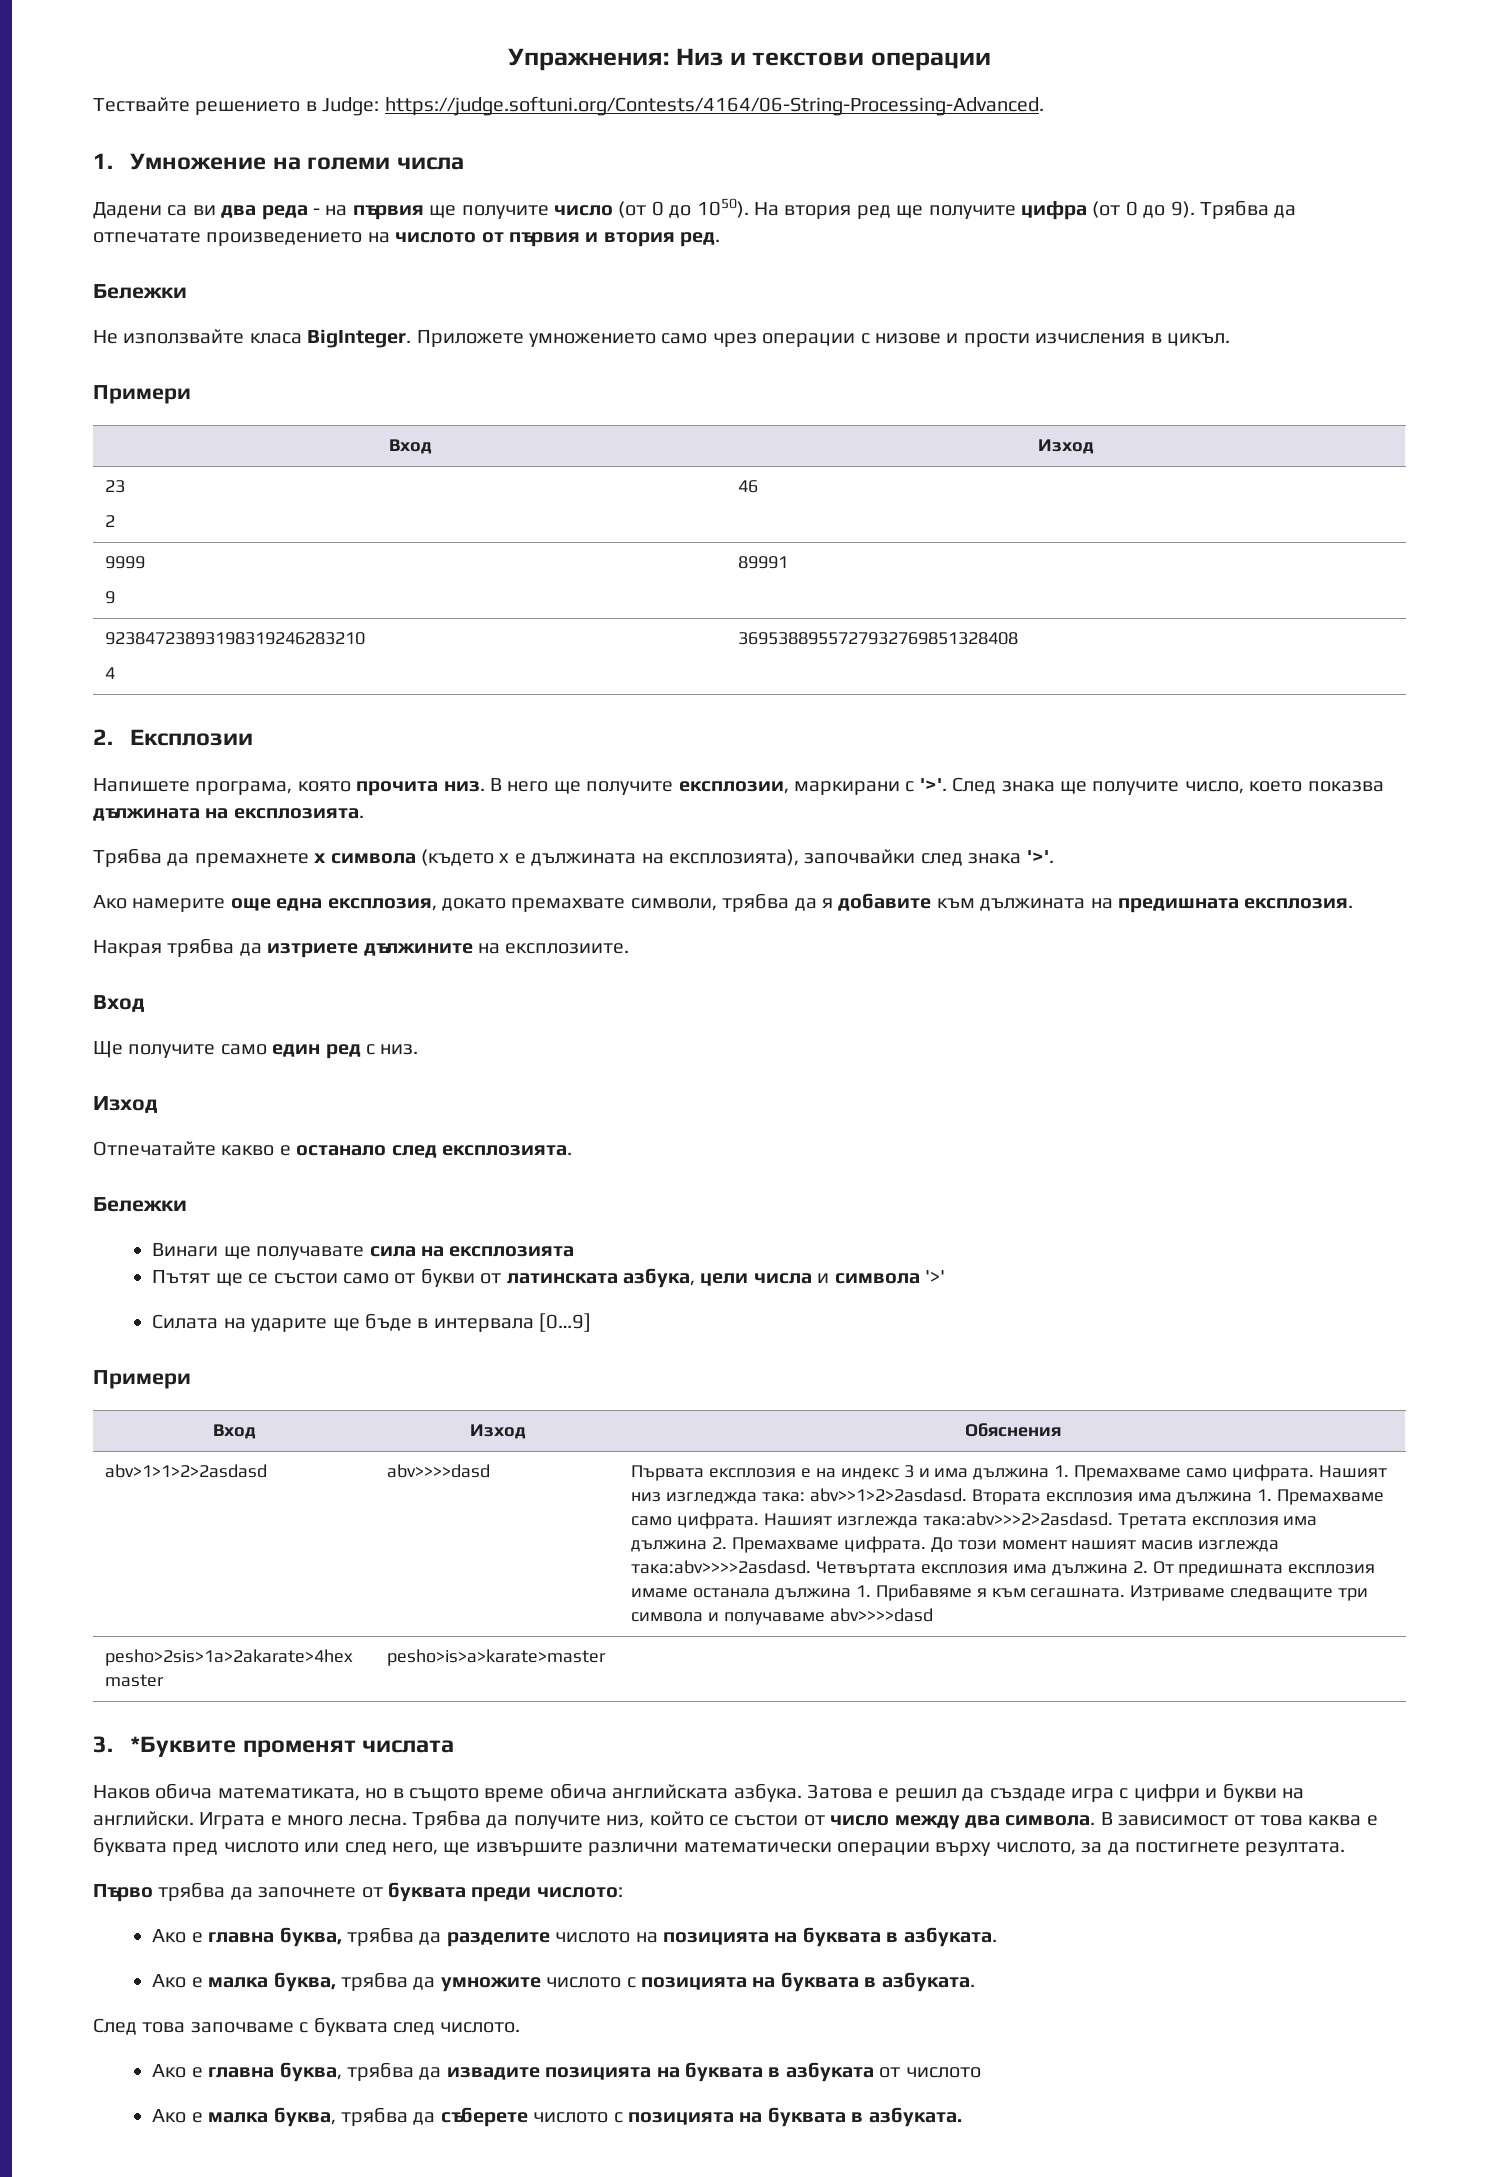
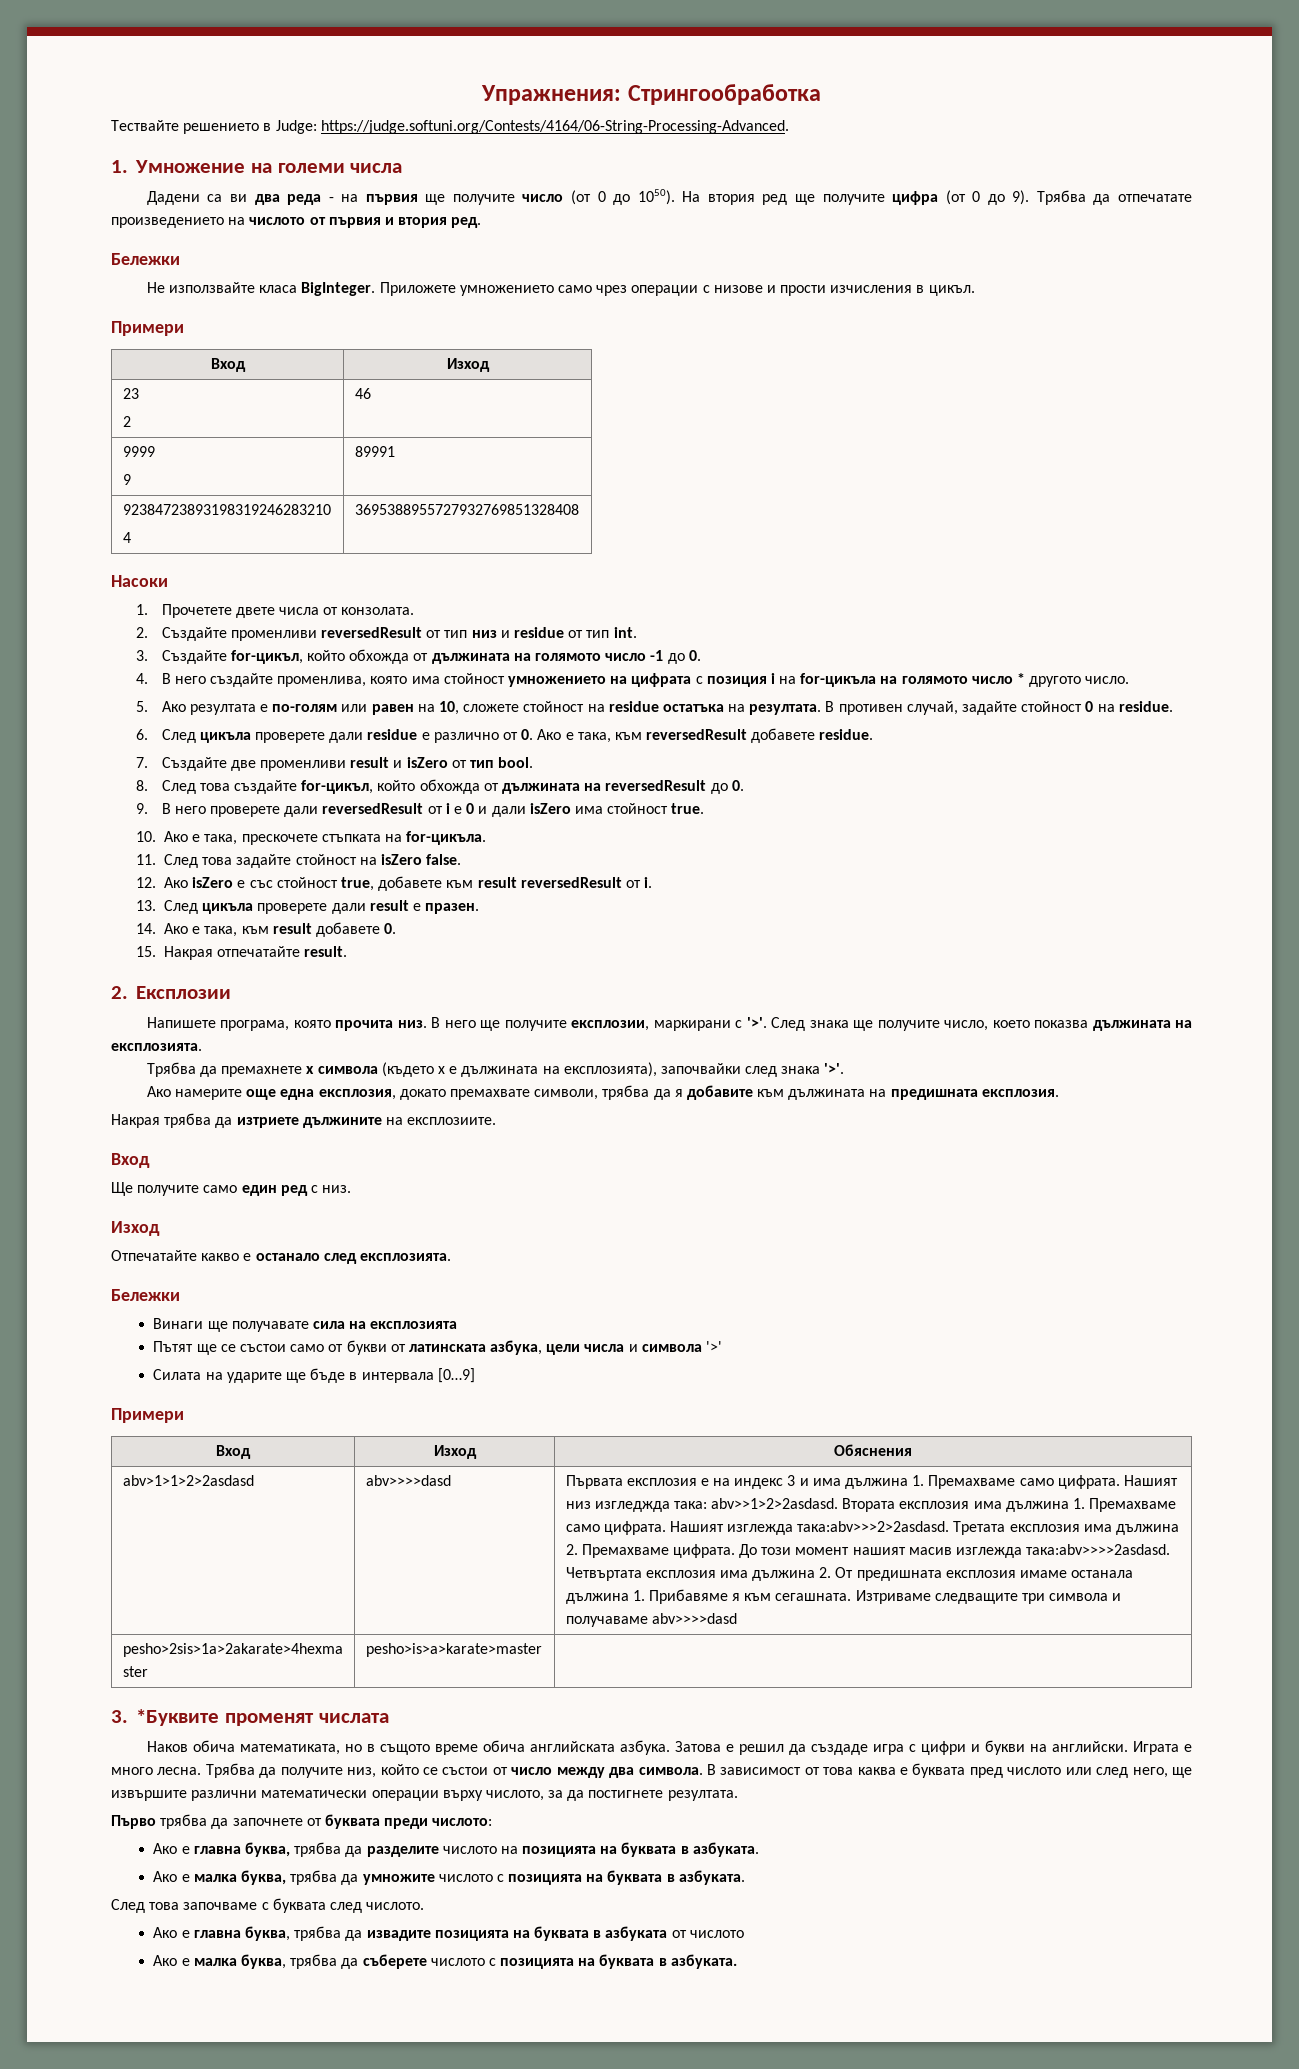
[675,48,991,71] Низ и текстови операции -> [627,84,821,105] Стрингообработка
(1019, 638) none -> [111,575,168,587] [136,604,415,618] [136,627,637,641] [136,649,701,664] [136,673,1130,687] [136,701,1173,715] [136,728,874,743] [136,757,534,771] [136,779,744,794] [136,803,705,817] [136,831,487,845] [136,854,462,868] [136,876,653,891] [136,900,480,914] [136,922,397,937] [136,946,348,960] // Насоки // 1. Прочетете двете числа от конзолата. // 2. Създайте променливи reversedResult от тип низ и residue от тип int. // 3. Създайте for-цикъл, който обхожда от дължината на голямото число -1 до 0. // 4. В него създайте променлива, която има стойност умножението на цифрата с позиция i на for-цикъла на голямото число * другото число. // 5. Ако резултата е по-голям или равен на 10, сложете стойност на residue остатъка на резултата. В противен случай, задайте стойност 0 на residue. // 6. След цикъла проверете дали residue е различно от 0. Ако е така, към reversedResult добавете residue. // 7. Създайте две променливи result и isZero от тип bool. // 8. След това създайте for-цикъл, който обхожда от дължината на reversedResult до 0. // 9. В него проверете дали reversedResult от i е 0 и дали isZero има стойност true. // 10. Ако е така, прескочете стъпката на for-цикъла. // 11. След това задайте стойност на isZero false. // 12. Ако isZero е със стойност true, добавете към result reversedResult от i. // 13. След цикъла проверете дали result е празен. // 14. Ако е така, към result добавете 0. // 15. Накрая отпечатайте result.

